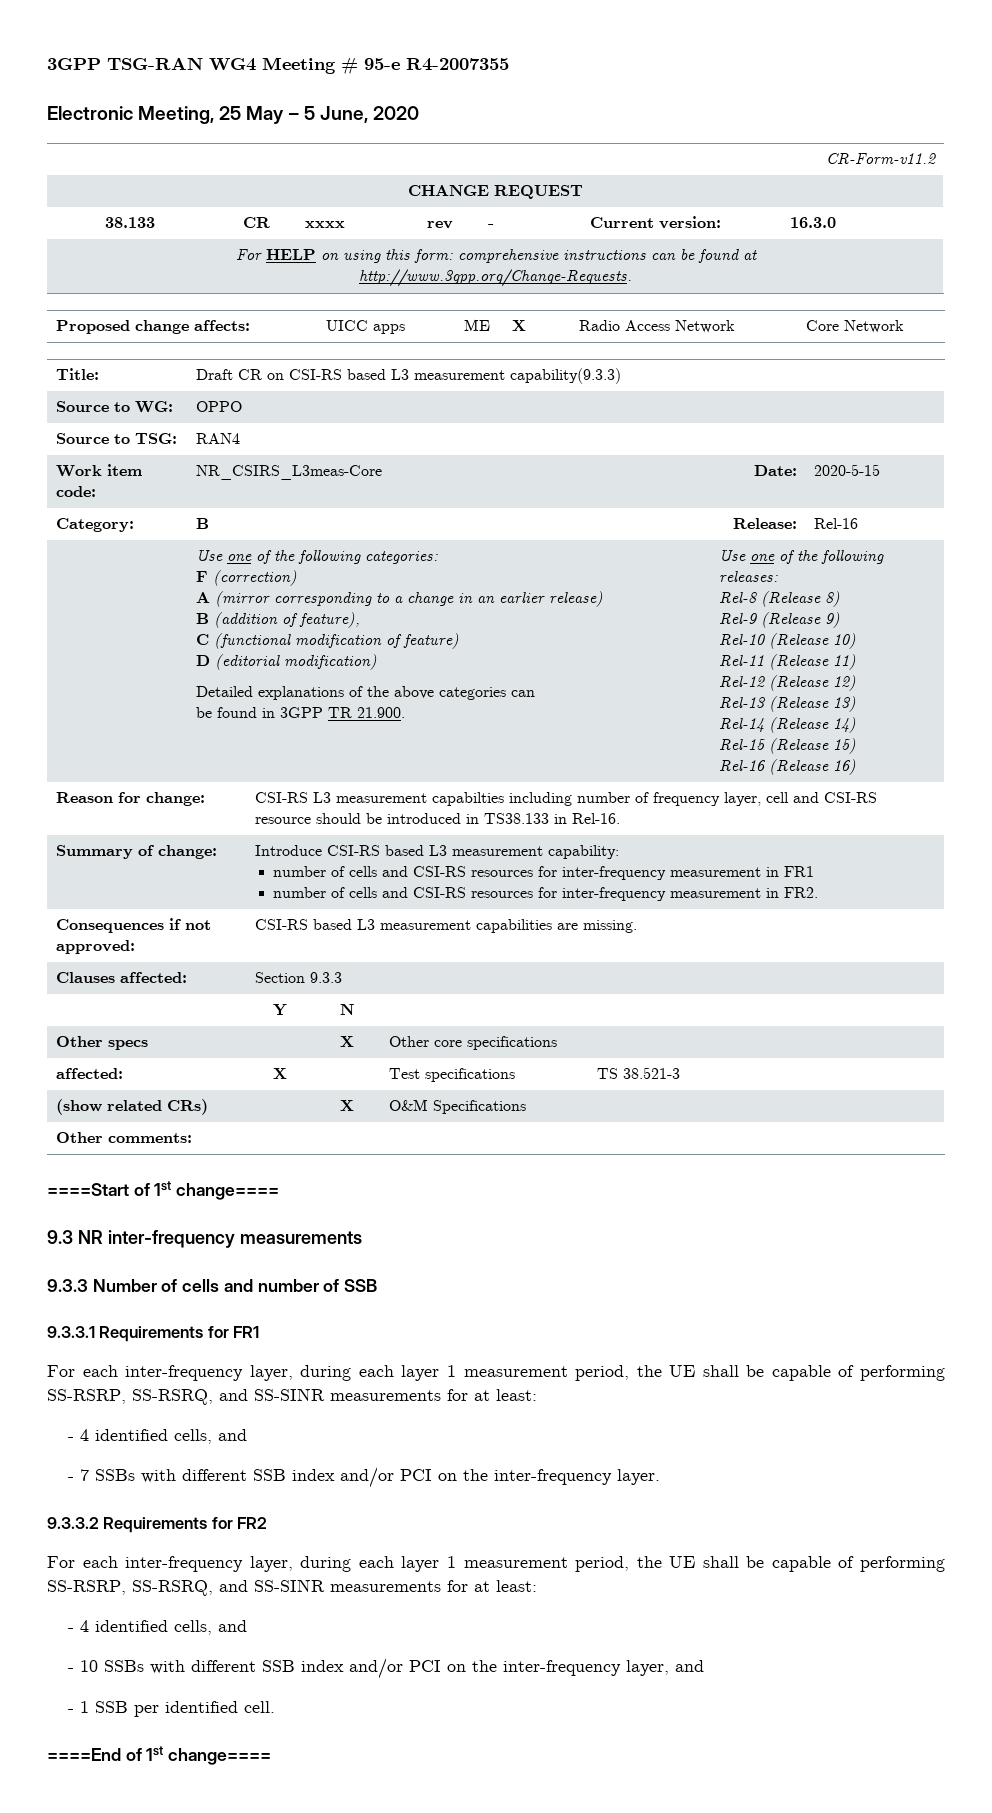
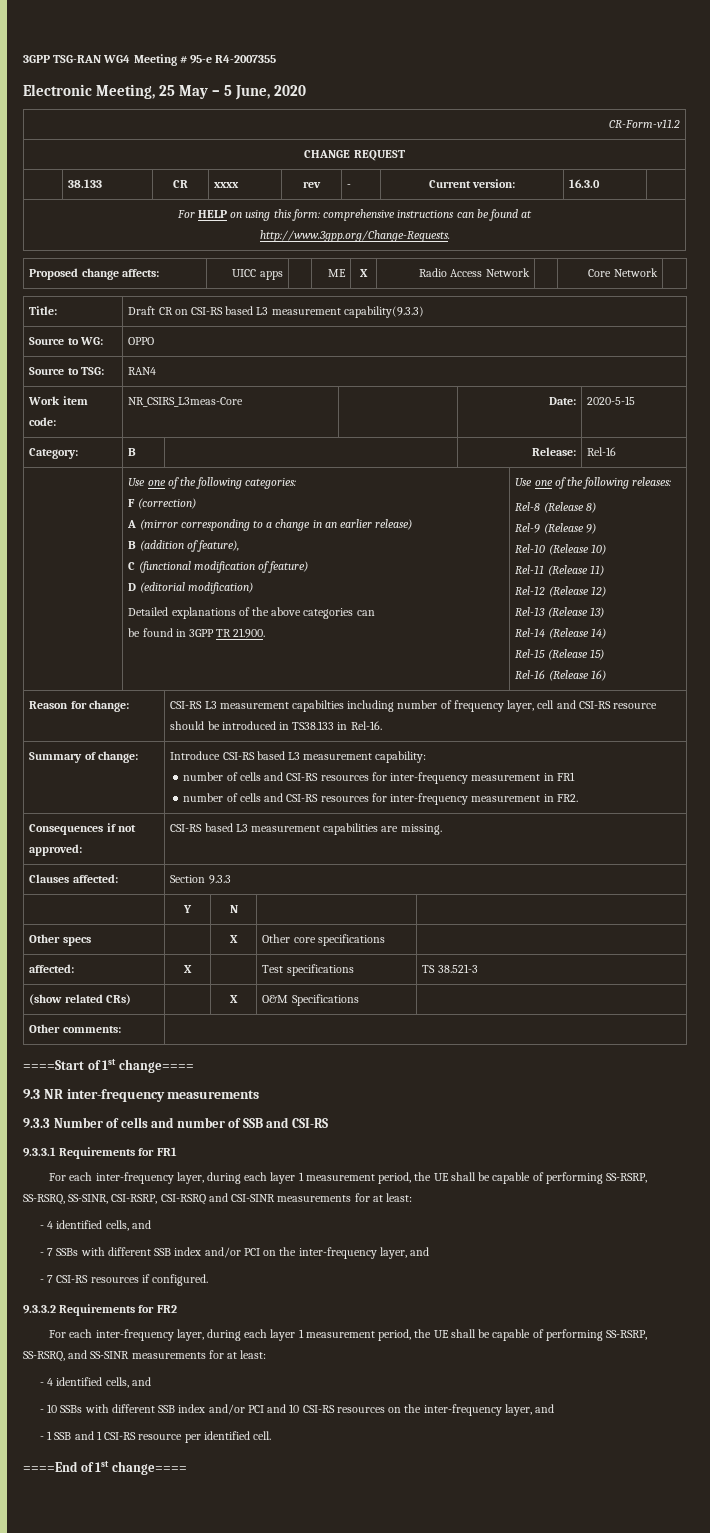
(378, 1285) none -> [266,1117,328,1128] and CSI-RS
[219,1388,325,1401] and SS-SINR -> [68,1193,276,1205] SS-SINR, CSI-RSRP, CSI-RSRQ and CSI-SINR
[616,1469,660,1485] layer. -> [379,1247,430,1259] [39,1274,209,1286] layer, and // - 7 CSI-RS resources if configured.
(441, 1666) none -> [267,1404,385,1413] and 10 CSI-RS resources
(128, 1707) none -> [74,1431,183,1440] and 1 CSI-RS resource

